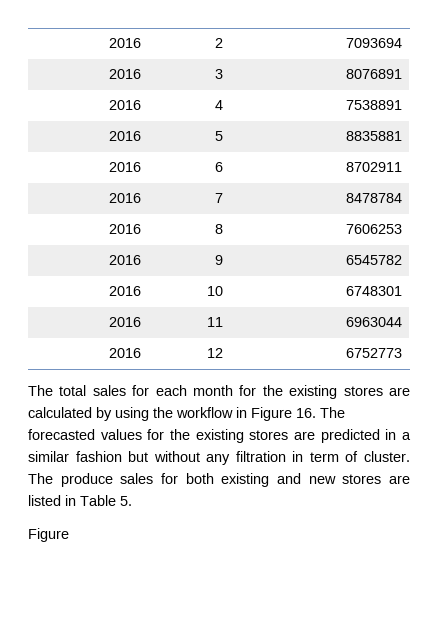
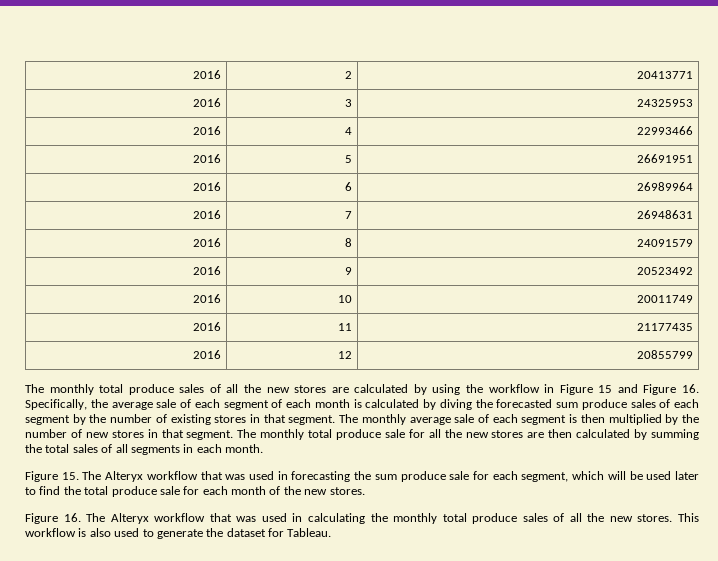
[345,38,402,48] 7093694 -> [637,71,694,79] 20413771
[345,69,402,79] 8076891 -> [637,99,694,107] 24325953
[345,100,402,110] 7538891 -> [637,126,694,135] 22993466
[345,131,402,141] 8835881 -> [637,154,694,163] 26691951
[345,162,402,172] 8702911 -> [637,182,694,191] 26989964
[345,193,402,203] 8478784 -> [637,210,694,219] 26948631
[345,224,402,234] 7606253 -> [637,239,694,247] 24091579
[345,255,402,265] 6545782 -> [637,267,694,275] 20523492
[345,286,402,296] 6748301 -> [637,295,694,303] 20011749
[345,317,402,327] 6963044 -> [637,323,694,331] 21177435
[345,348,402,358] [28,385,338,399] 6752773 // The total sales for each month for the existing -> [637,350,694,359] [25,384,290,395] 20855799 // The monthly total produce sales of all the new
[296,407,345,418] [28,429,412,443] [28,451,410,465] [28,473,411,487] [28,495,132,506] [28,528,69,542] 16. The forecasted values for the existing stores are predicted in a similar fashion but without any filtration in term of cluster. The produce sales for both existing and new stores are listed in Table 5. // Figure -> [598,384,699,395] [25,399,699,410] [25,414,699,425] [25,429,700,440] [25,444,263,455] [25,471,699,482] [25,486,365,497] [25,513,699,524] [25,528,332,539] 15 and Figure 16. Specifically, the average sale of each segment of each month is calculated by diving the forecasted sum produce sales of each segment by the number of existing stores in that segment. The monthly average sale of each segment is then multiplied by the number of new stores in that segment. The monthly total produce sale for all the new stores are then calculated by summing the total sales of all segments in each month. // Figure 15. The Alteryx workflow that was used in forecasting the sum produce sale for each segment, which will be used later to find the total produce sale for each month of the new stores. // Figure 16. The Alteryx workflow that was used in calculating the monthly total produce sales of all the new stores. This workflow is also used to generate the dataset for Tableau.

